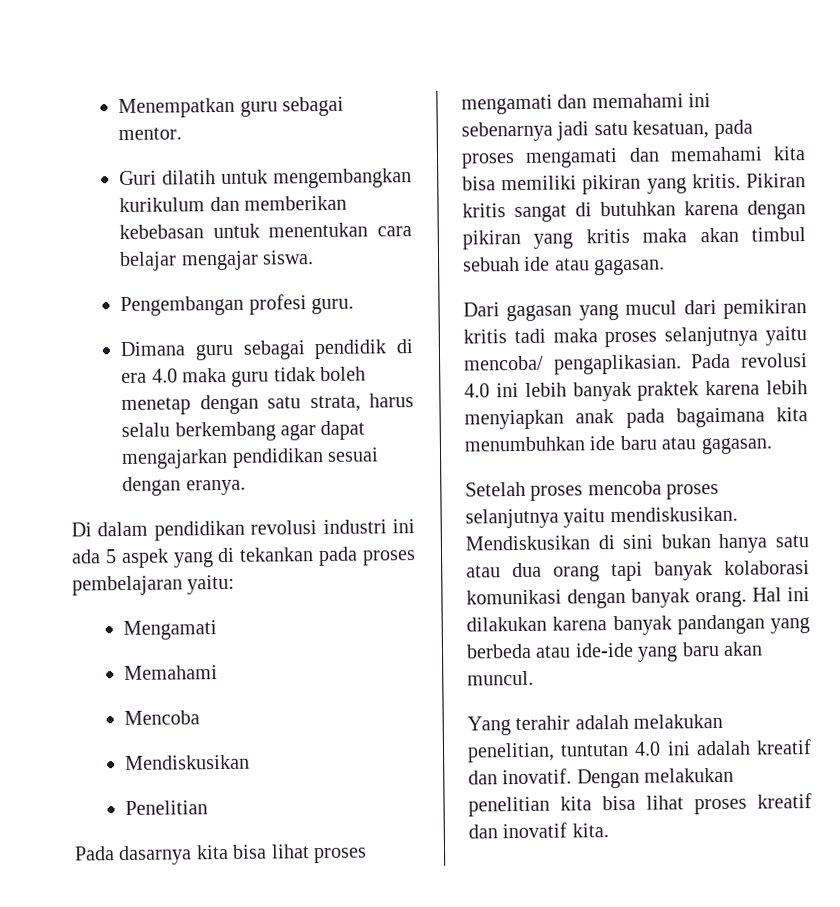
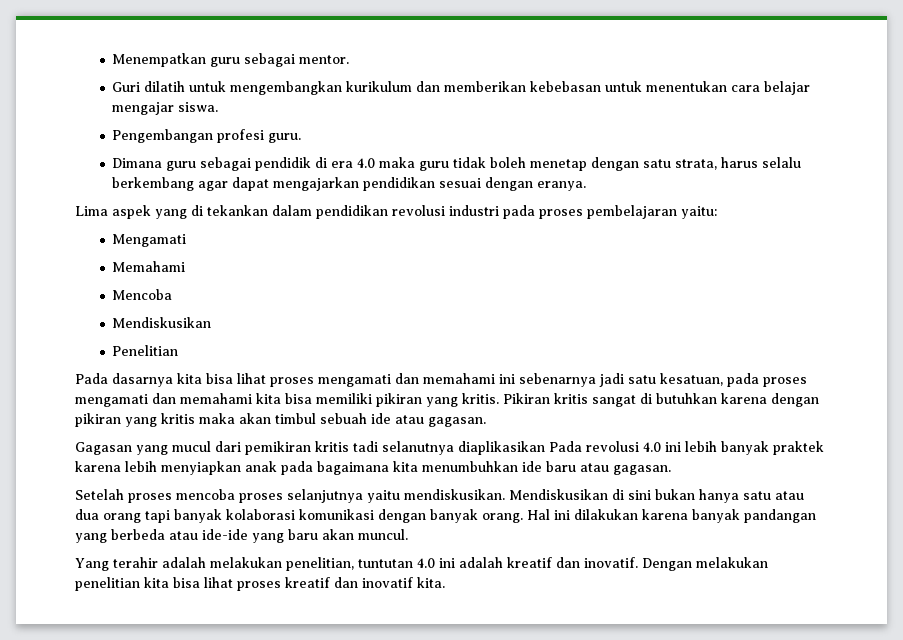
[71,519,415,541] [71,547,315,569] Di dalam pendidikan revolusi industri ini ada 5 aspek yang di tekankan -> [75,205,499,219] Lima aspek yang di tekankan dalam pendidikan revolusi industri
[463,302,573,322] Dari gagasan -> [75,442,132,455] Gagasan
[552,326,807,348] [464,354,682,375] maka proses selanjutnya yaitu mencoba/ pengaplikasian. -> [382,441,545,455] selanutnya diaplikasikan

